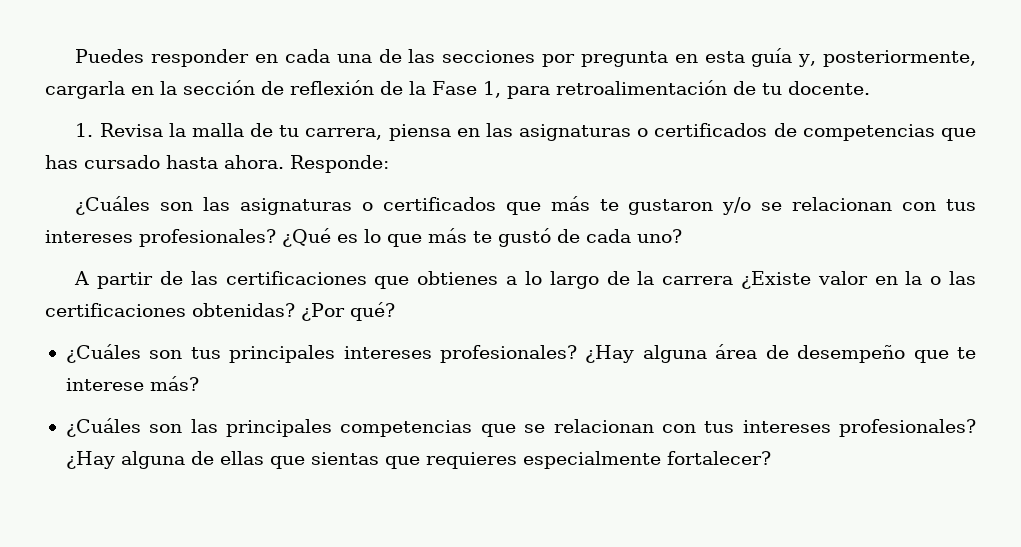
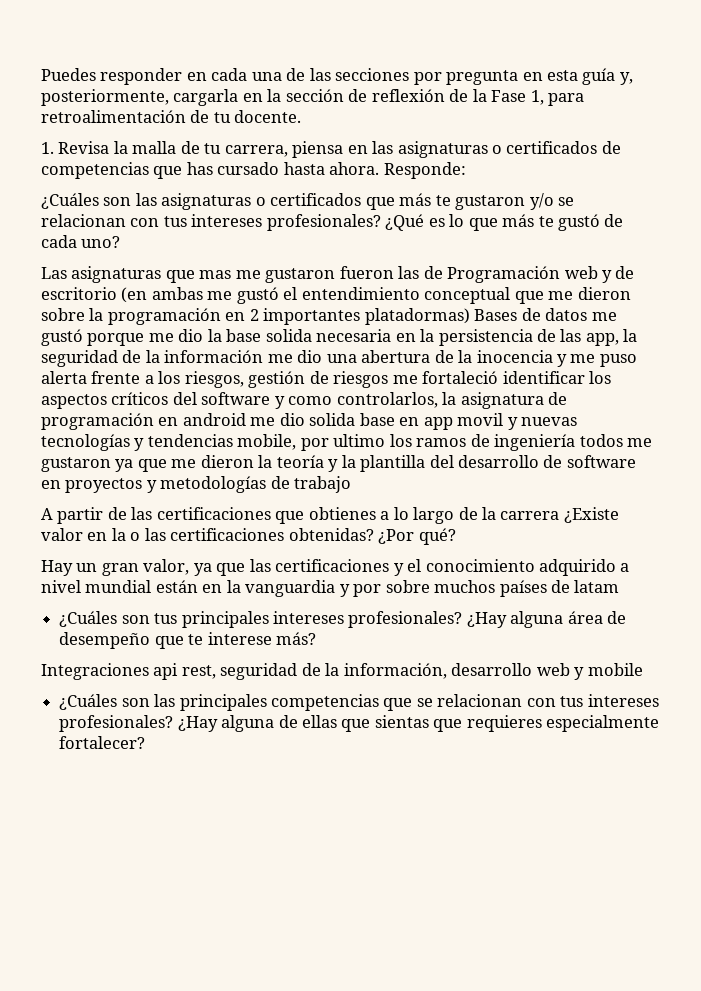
(682, 236) none -> [41,266,635,283] [41,287,631,304] [41,308,617,325] [41,329,638,346] [41,350,637,367] [41,371,612,388] [41,392,568,409] [41,413,578,430] [41,434,653,451] [41,455,636,472] [41,476,352,493] // Las asignaturas que mas me gustaron fueron las de Programación web y de escritorio (en ambas me gustó el entendimiento conceptual que me dieron sobre la programación en 2 importantes platadormas) Bases de datos me gustó porque me dio la base solida necesaria en la persistencia de las app, la seguridad de la información me dio una abertura de la inocencia y me puso alerta frente a los riesgos, gestión de riesgos me fortaleció identificar los aspectos críticos del software y como controlarlos, la asignatura de programación en android me dio solida base en app movil y nuevas tecnologías y tendencias mobile, por ultimo los ramos de ingeniería todos me gustaron ya que me dieron la teoría y la plantilla del desarrollo de software en proyectos y metodologías de trabajo
(395, 311) none -> [41,559,630,576] [41,580,620,597] // Hay un gran valor, ya que las certificaciones y el conocimiento adquirido a nivel mundial están en la vanguardia y por sobre muchos países de latam
(199, 383) none -> [41,663,643,680] // Integraciones api rest, seguridad de la información, desarrollo web y mobile

